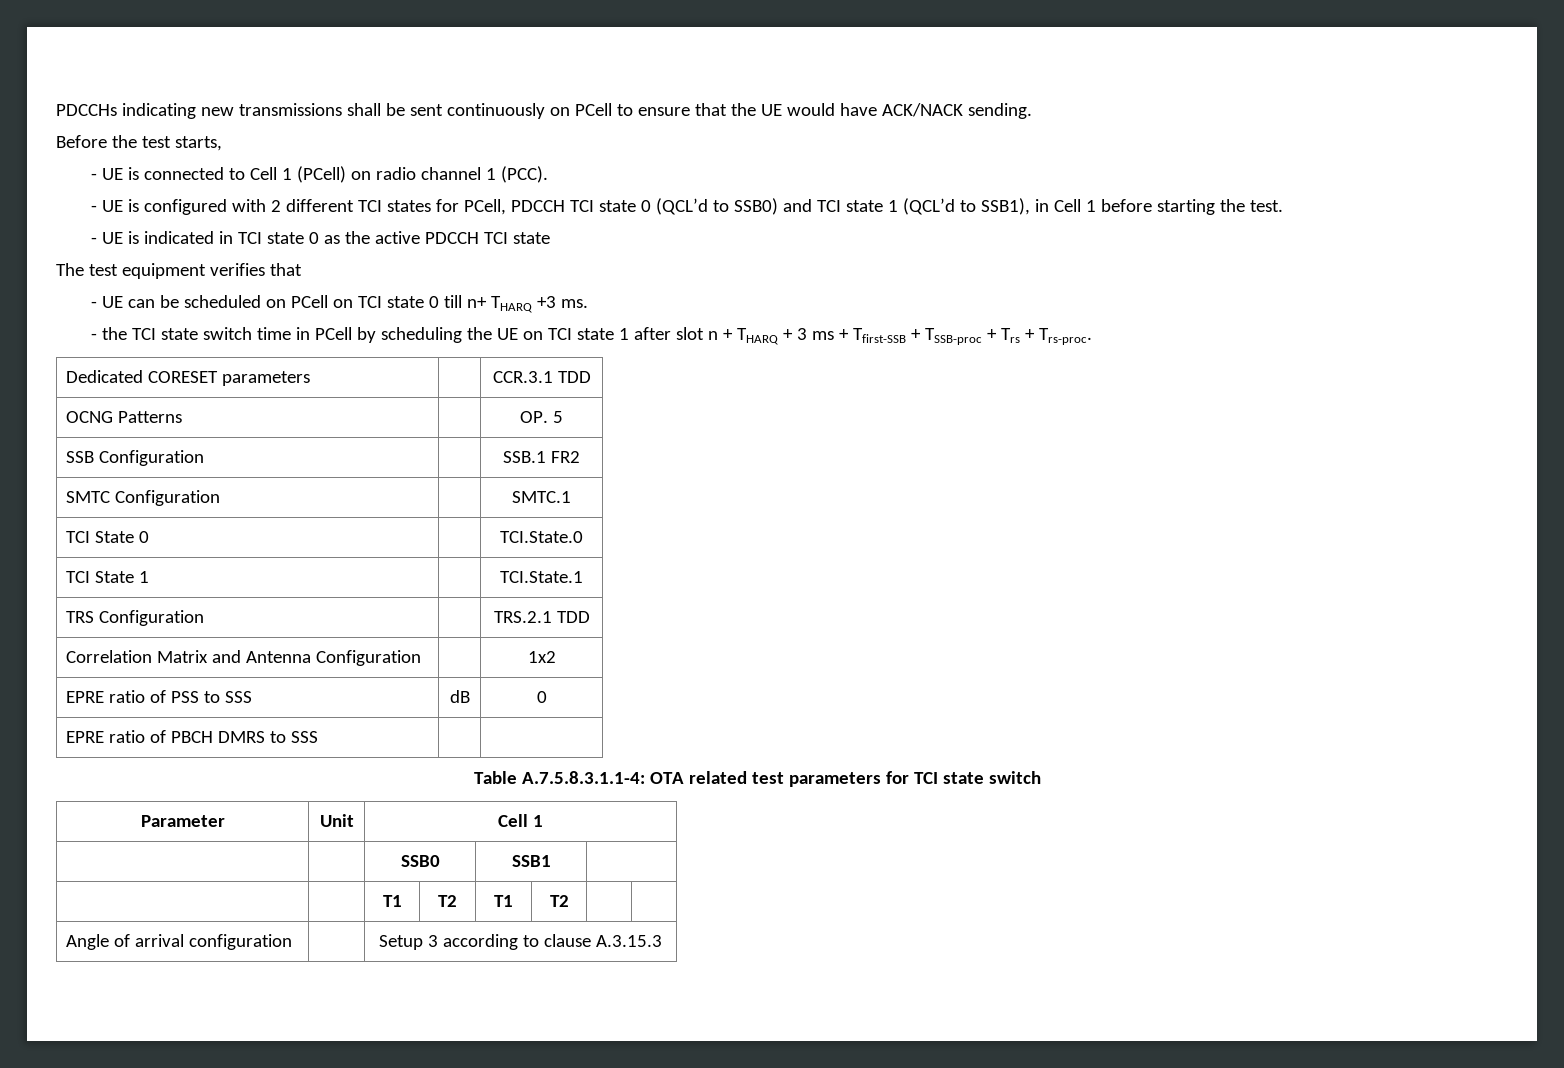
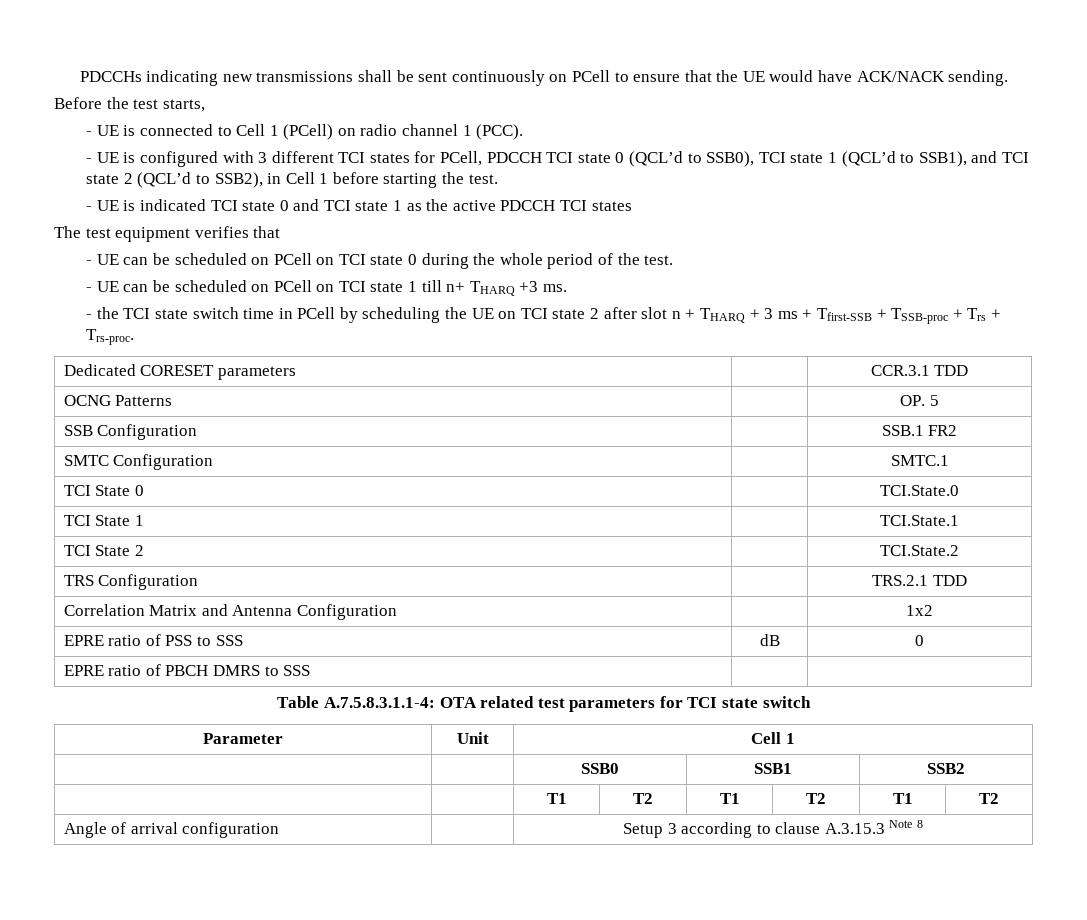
[271,200,282,212] 2 -> [258,152,268,163] 3
[734,198,813,215] SSB0) and -> [706,151,755,167] SSB0),
(1031, 206) none -> [971,151,1029,163] [86,172,263,188] and TCI state 2 (QCL’d to SSB2),
[219,231,320,244] in TCI state 0 -> [210,199,403,211] TCI state 0 and TCI state 1
[513,232,551,244] state -> [591,201,632,211] states
(440, 302) none -> [421,253,674,269] [86,280,418,292] during the whole period of the test. // - UE can be scheduled on PCell on TCI state 1
[619,328,630,340] 1 -> [590,308,600,319] 2
(583, 577) none -> [63,545,144,556] [880,545,959,556] // TCI State 2 | | TCI.State.2
(551, 861) none -> [927,763,965,774] SSB2
(569, 901) | -> [892,793,913,804] [979,793,999,804] T1 | T2
(662, 941) none -> [889,820,924,828] Note 8

